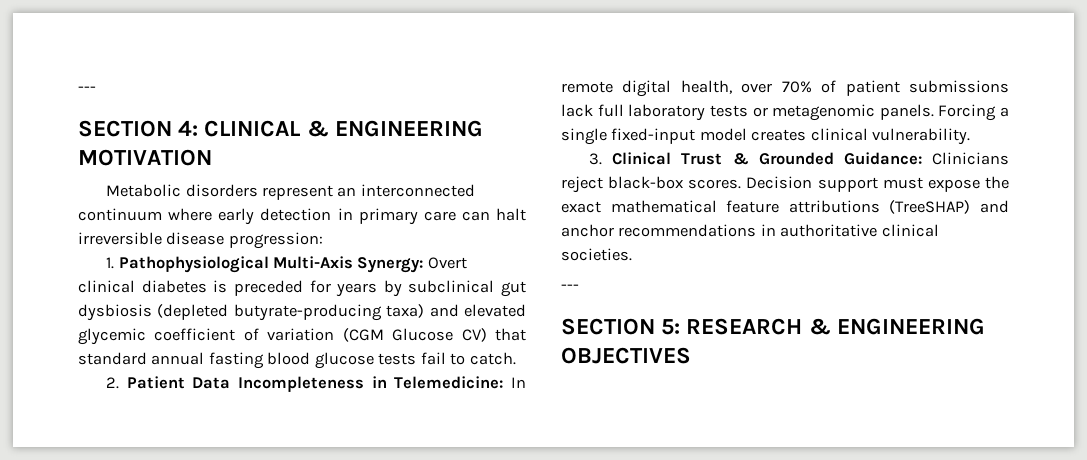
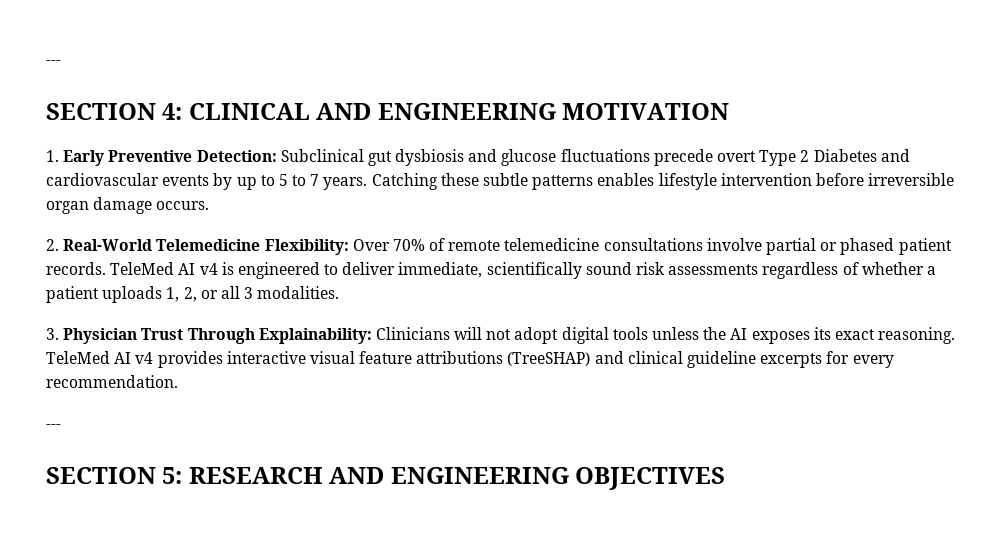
[306,120,329,137] & -> [316,103,372,120] AND
[106,184,475,200] [78,208,526,225] [78,232,323,249] [106,256,467,273] [78,280,526,297] [78,304,526,321] [78,328,526,345] [78,352,516,369] [106,376,526,392] [561,80,1009,97] [561,104,1009,121] [561,128,971,145] [589,152,1009,165] [561,176,1009,193] [561,200,1009,214] [561,224,939,237] [561,248,632,261] Metabolic disorders represent an interconnected continuum where early detection in primary care can halt irreversible disease progression: // 1. Pathophysiological Multi-Axis Synergy: Overt clinical diabetes is preceded for years by subclinical gut dysbiosis (depleted butyrate-producing taxa) and elevated glycemic coefficient of variation (CGM Glucose CV) that standard annual fasting blood glucose tests fail to catch. // 2. Patient Data Incompleteness in Telemedicine: In remote digital health, over 70% of patient submissions lack full laboratory tests or metagenomic panels. Forcing a single fixed-input model creates clinical vulnerability. // 3. Clinical Trust & Grounded Guidance: Clinicians reject black-box scores. Decision support must expose the exact mathematical feature attributions (TreeSHAP) and anchor recommendations in authoritative clinical societies. -> [46,149,910,166] [46,173,955,190] [46,197,210,214] [46,238,952,255] [46,262,936,279] [46,286,340,303] [46,327,956,344] [46,351,894,368] [46,375,178,388] 1. Early Preventive Detection: Subclinical gut dysbiosis and glucose fluctuations precede overt Type 2 Diabetes and cardiovascular events by up to 5 to 7 years. Catching these subtle patterns enables lifestyle intervention before irreversible organ damage occurs. // 2. Real-World Telemedicine Flexibility: Over 70% of remote telemedicine consultations involve partial or phased patient records. TeleMed AI v4 is engineered to deliver immediate, scientifically sound risk assessments regardless of whether a patient uploads 1, 2, or all 3 modalities. // 3. Physician Trust Through Explainability: Clinicians will not adopt digital tools unless the AI exposes its exact reasoning. TeleMed AI v4 provides interactive visual feature attributions (TreeSHAP) and clinical guideline excerpts for every recommendation.
[808,318,831,335] & -> [329,467,385,484] AND

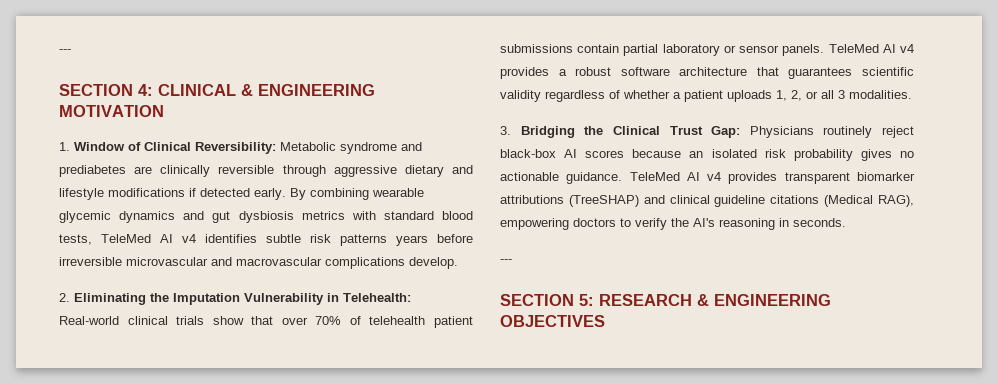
[316,103,372,120] AND -> [241,84,253,96] &
[63,149,910,166] [46,173,955,190] [46,197,210,214] [46,238,952,255] [46,262,759,279] Early Preventive Detection: Subclinical gut dysbiosis and glucose fluctuations precede overt Type 2 Diabetes and cardiovascular events by up to 5 to 7 years. Catching these subtle patterns enables lifestyle intervention before irreversible organ damage occurs. // 2. Real-World Telemedicine Flexibility: Over 70% of remote telemedicine consultations involve partial or phased patient records. TeleMed AI v4 is engineered to deliver immediate, scientifically sound risk assessments -> [74,142,422,154] [59,165,474,177] [59,188,424,200] [59,211,473,223] [59,234,473,246] [59,257,458,269] [59,293,411,305] [59,316,473,328] [500,44,914,56] [500,67,914,79] [500,90,541,102] Window of Clinical Reversibility: Metabolic syndrome and prediabetes are clinically reversible through aggressive dietary and lifestyle modifications if detected early. By combining wearable glycemic dynamics and gut dysbiosis metrics with standard blood tests, TeleMed AI v4 identifies subtle risk patterns years before irreversible microvascular and macrovascular complications develop. // 2. Eliminating the Imputation Vulnerability in Telehealth: Real-world clinical trials show that over 70% of telehealth patient submissions contain partial laboratory or sensor panels. TeleMed AI v4 provides a robust software architecture that guarantees scientific validity
[63,327,956,344] [46,351,413,368] Physician Trust Through Explainability: Clinicians will not adopt digital tools unless the AI exposes its exact reasoning. TeleMed AI v4 provides interactive visual feature -> [520,126,914,138] [500,149,914,161] [500,172,915,184] Bridging the Clinical Trust Gap: Physicians routinely reject black-box AI scores because an isolated risk probability gives no actionable guidance. TeleMed AI v4 provides transparent biomarker
[760,351,894,368] [46,375,178,388] excerpts for every recommendation. -> [770,195,914,207] [500,218,846,230] citations (Medical RAG), empowering doctors to verify the AI's reasoning in seconds.
[329,467,385,484] AND -> [697,294,709,306] &

